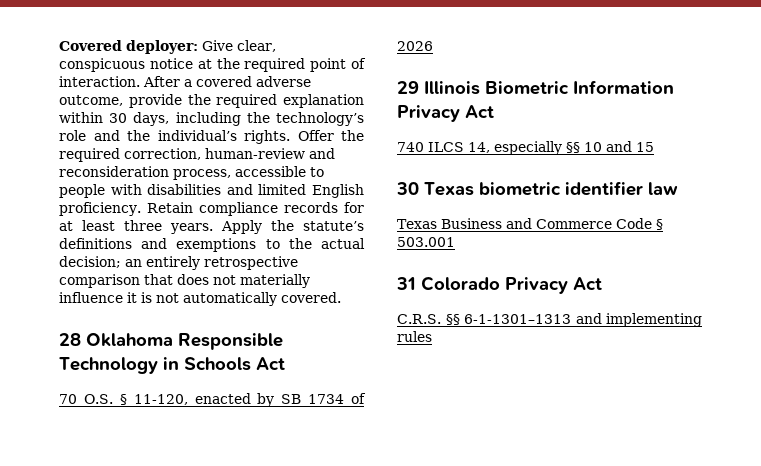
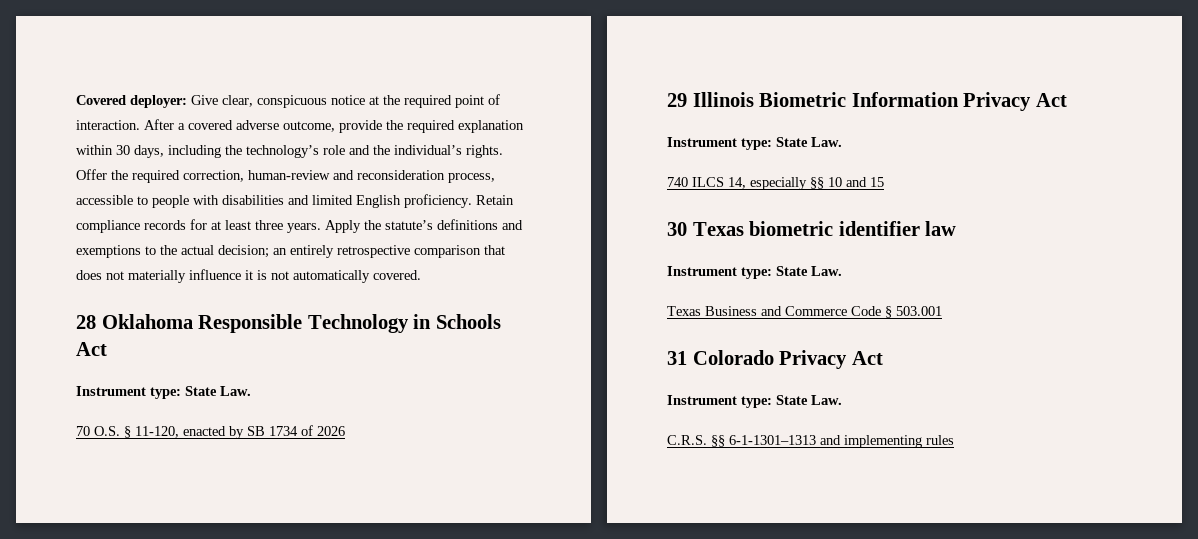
(285, 363) none -> [76,386,251,399] // Instrument type: State Law.
(494, 111) none -> [667,137,842,150] // Instrument type: State Law.
(678, 188) none -> [667,266,842,279] // Instrument type: State Law.
(602, 283) none -> [667,395,842,408] // Instrument type: State Law.

